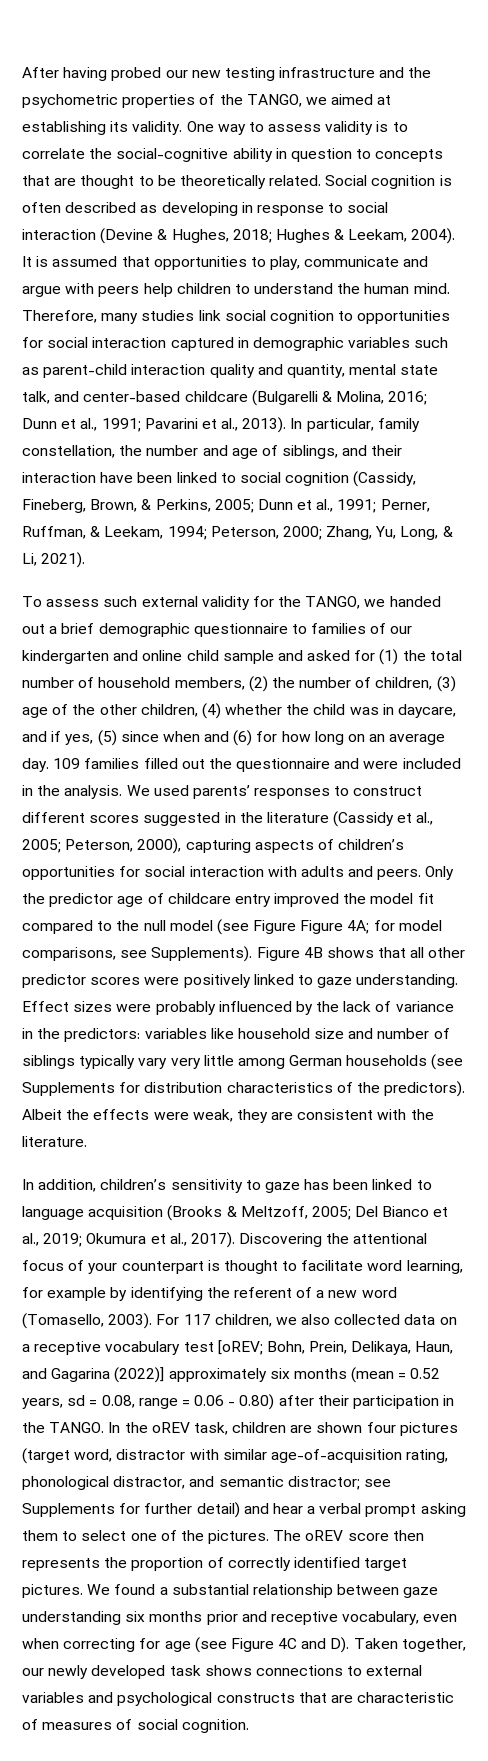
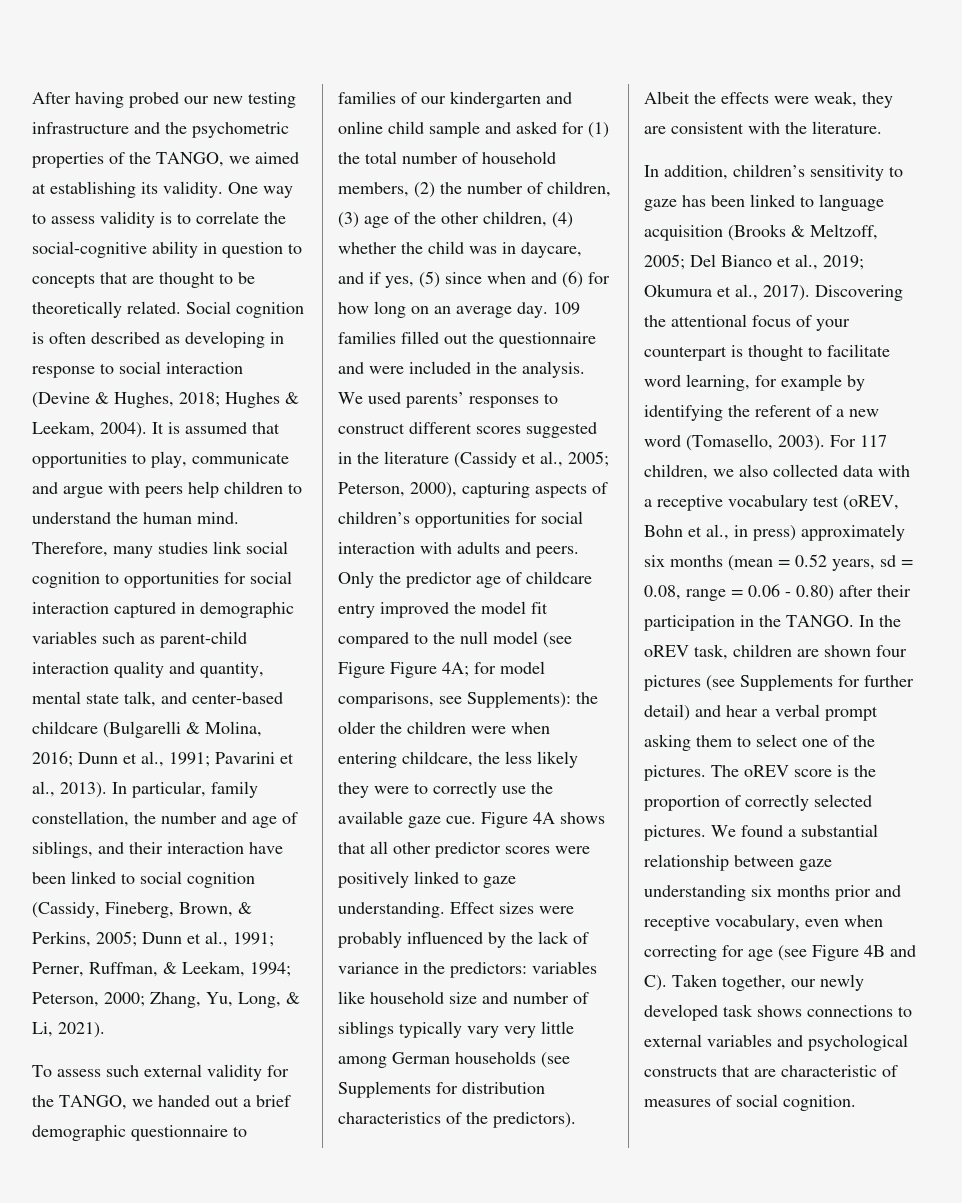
[151,946,323,962] Supplements). Figure 4B -> [467,691,598,708] [338,721,550,734] [338,751,578,768] [338,781,553,798] [338,811,555,828] Supplements): the older the children were when entering childcare, the less likely they were to correctly use the available gaze cue. Figure 4A
[439,1317,457,1325] on -> [878,465,910,477] with
[217,1340,454,1355] [22,1367,165,1383] [oREV; Bohn, Prein, Delikaya, Haun, and Gagarina (2022)] -> [843,495,899,511] [644,524,796,541] (oREV, Bohn et al., in press)
[22,1448,449,1464] [22,1476,391,1490] (target word, distractor with similar age-of-acquisition rating, phonological distractor, and semantic distractor; see -> [706,675,735,691] (see
[392,1530,424,1541] [22,1558,100,1571] then represents -> [837,765,849,777] is
[293,1557,408,1571] identified target -> [814,794,872,807] selected
[278,1637,350,1653] 4C and D). -> [864,945,916,957] [644,975,667,991] 4B and C).

